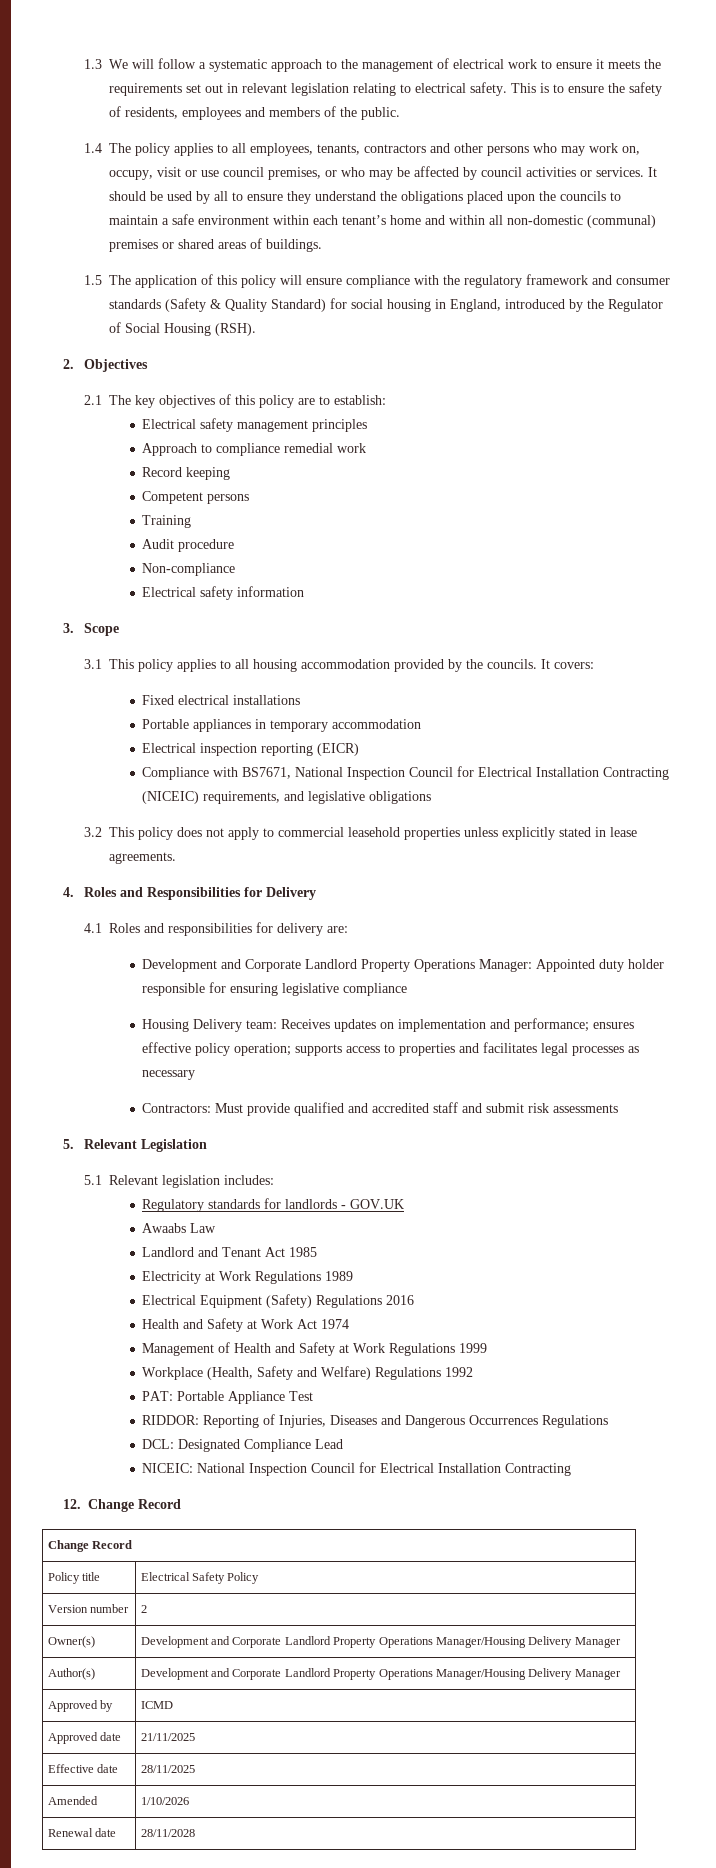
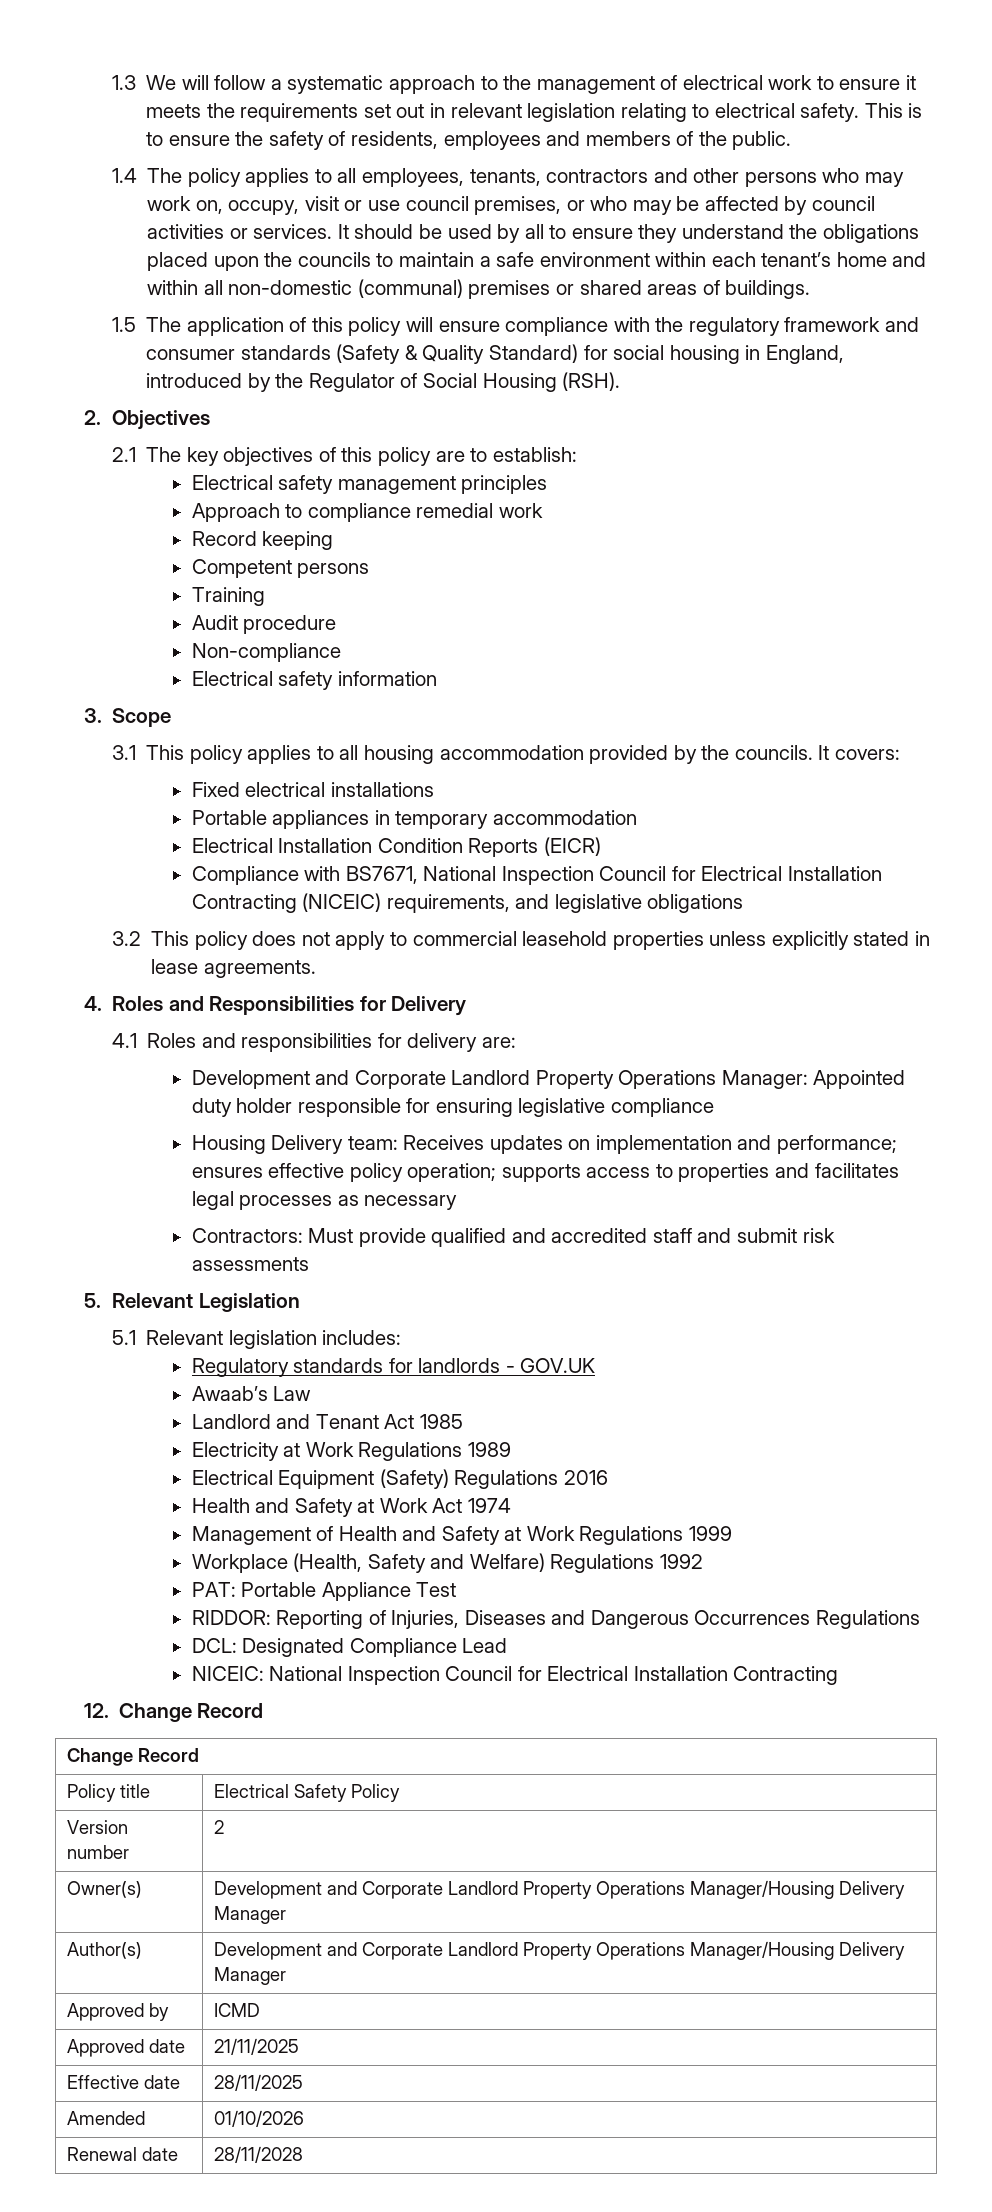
[200,743,314,756] inspection reporting -> [278,838,539,857] Installation Condition Reports
[142,1223,187,1233] Awaabs -> [191,1386,268,1401] Awaab’s
[140,1797,189,1805] 1/10/2026 -> [213,2110,304,2127] 01/10/2026

